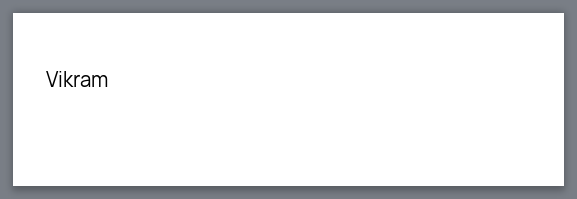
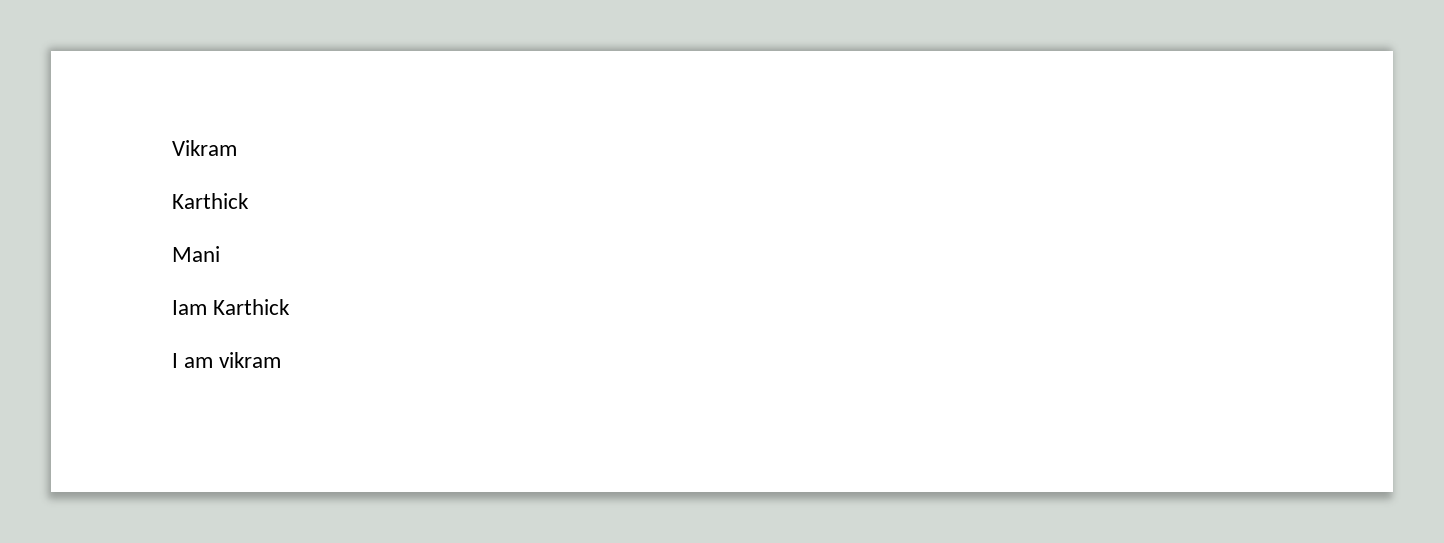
(108, 79) none -> [172,193,249,209] [172,246,220,262] [172,299,291,315] [172,352,282,368] // Karthick // Mani // Iam Karthick // I am vikram

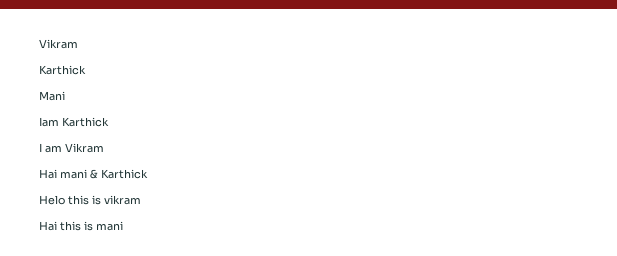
[219,352,282,368] vikram -> [65,143,104,153] [39,169,148,179] [39,195,141,205] [39,221,123,231] Vikram // Hai mani & Karthick // Helo this is vikram // Hai this is mani

